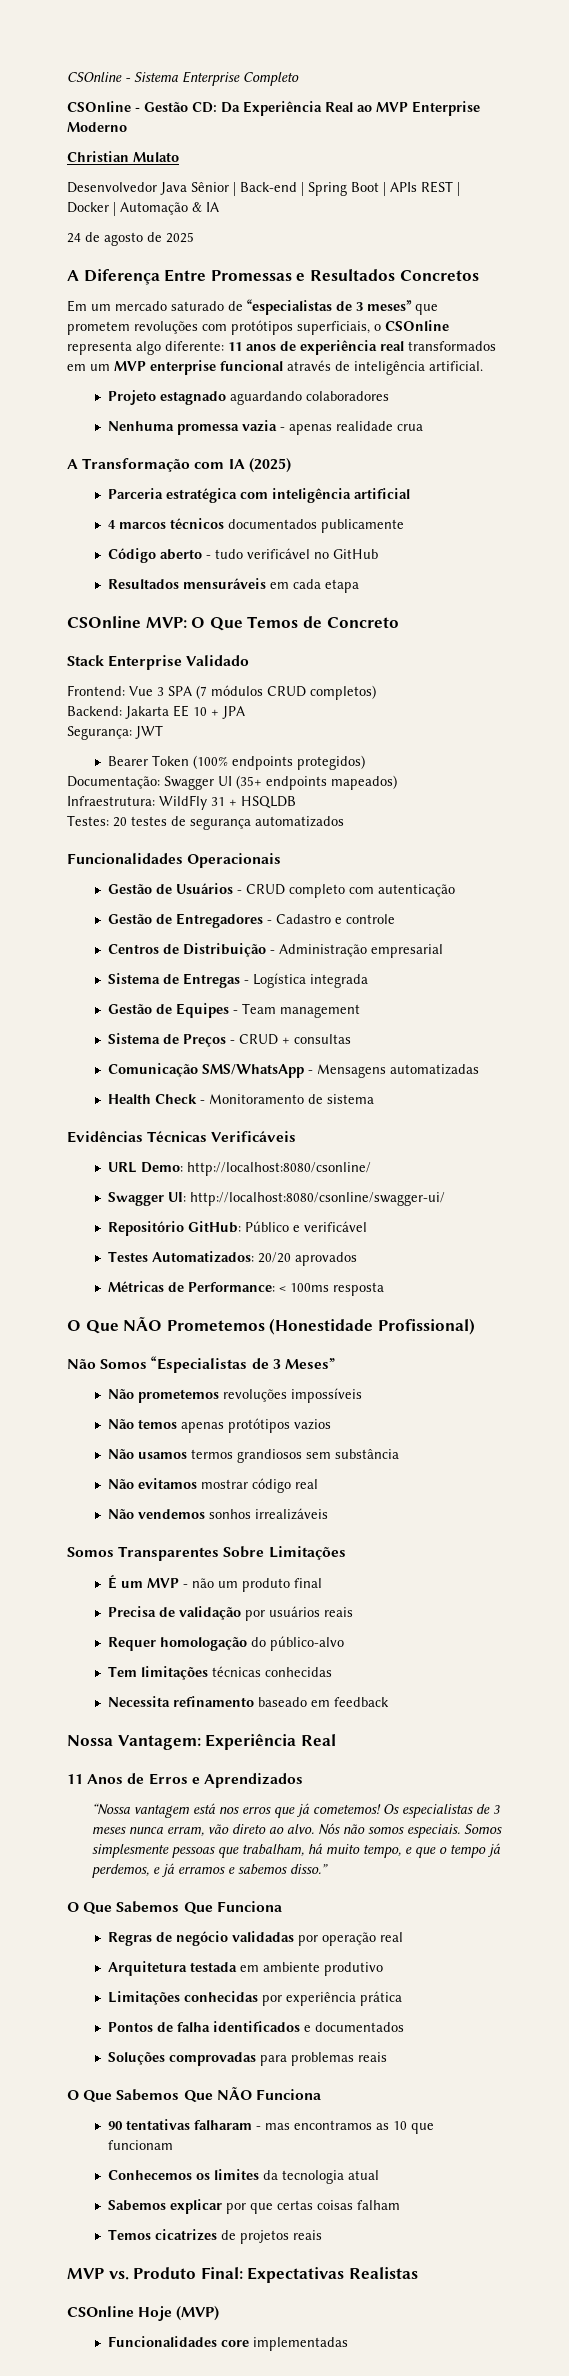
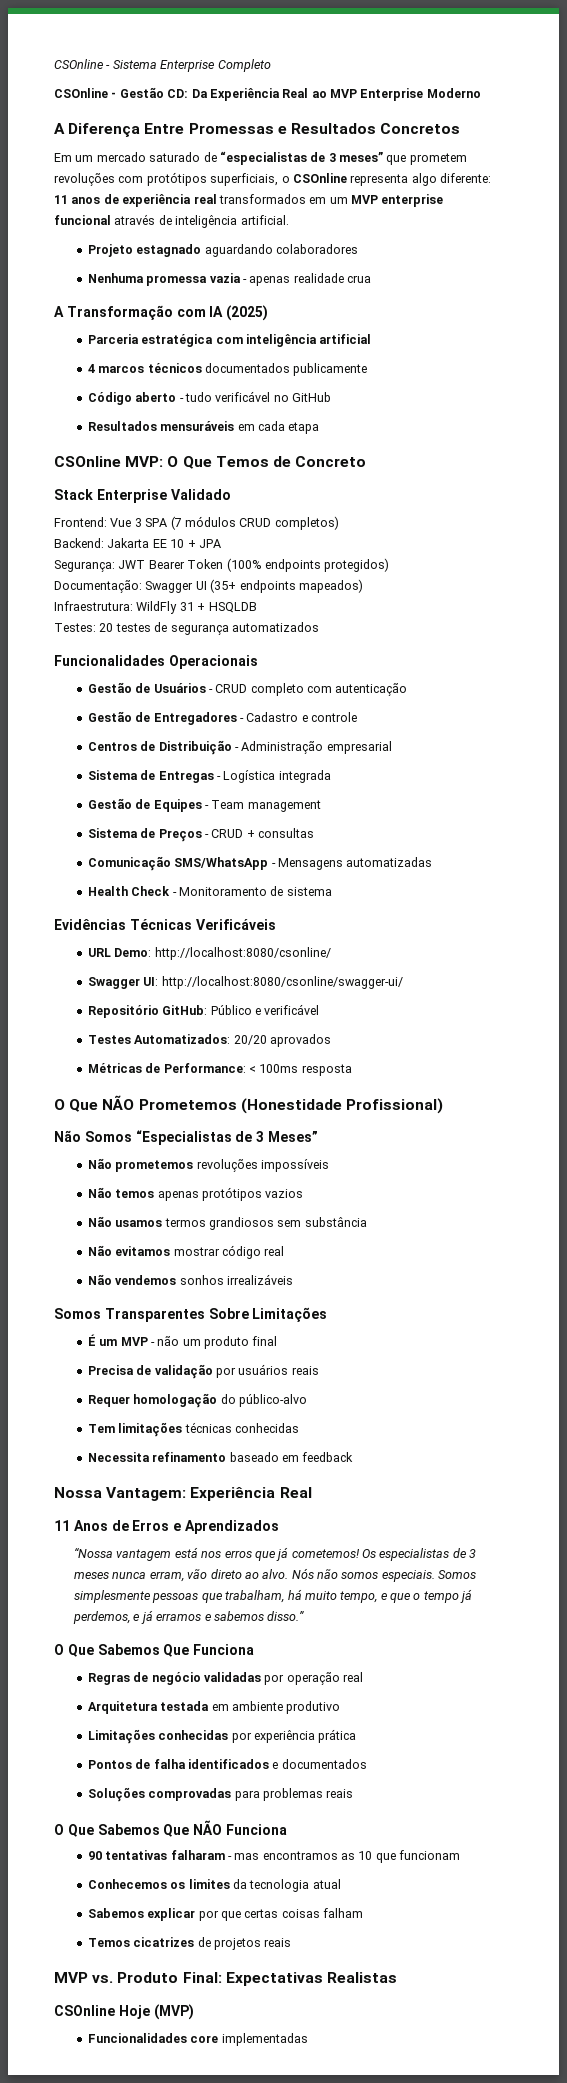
[67,151,179,162] [67,181,460,196] [67,202,219,216] [67,232,194,246] // Christian Mulato // Desenvolvedor Java Sênior | Back-end | Spring Boot | APIs REST | Docker | Automação & IA // 24 de agosto de 2025 -> (481, 93) none
(163, 732) // -> (146, 564) none

